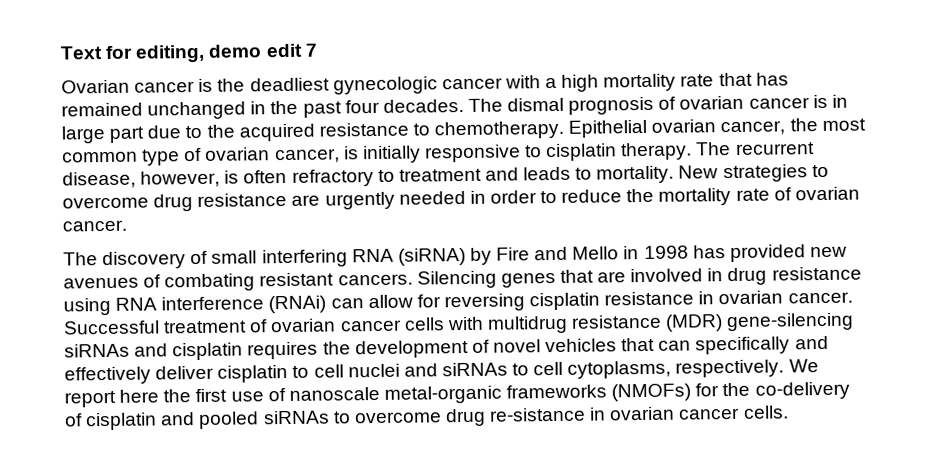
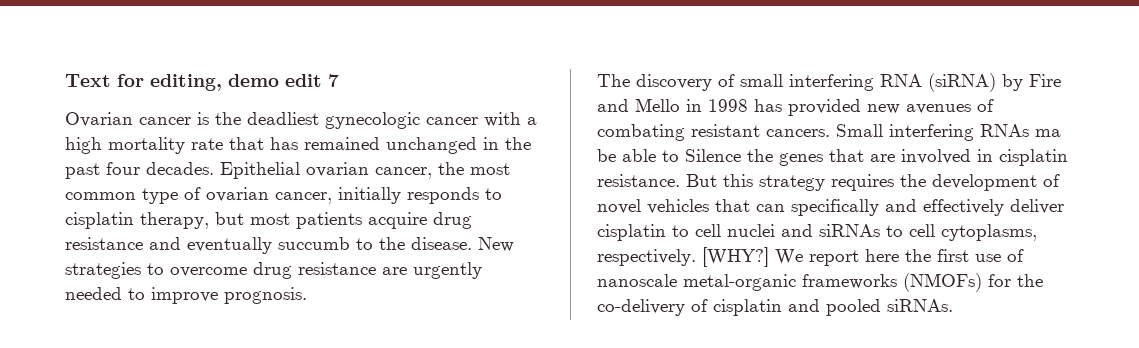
[467,94,848,115] [61,120,565,144] The dismal prognosis of ovarian cancer is in large part due to the acquired resistance to chemotherapy. -> (214, 168) none
[343,142,815,164] [62,165,675,189] is initially responsive to cisplatin therapy. The recurrent disease, however, is often refractory to treatment and leads to mortality. -> [338,187,502,204] [65,212,472,229] [65,237,472,254] initially responds to cisplatin therapy, but most patients acquire drug resistance and eventually succumb to the disease.
[469,186,860,206] [62,219,127,232] in order to reduce the mortality rate of ovarian cancer. -> [128,287,307,304] to improve prognosis.
[416,270,497,289] Silencing -> [836,124,1061,141] [597,149,773,162] Small interfering RNAs ma be able to Silence the
[727,266,862,286] [63,290,853,316] [63,312,855,335] [64,342,244,361] drug resistance using RNA interference (RNAi) can allow for reversing cisplatin resistance in ovarian cancer. Successful treatment of ovarian cancer cells with multidrug resistance (MDR) gene-silencing siRNAs and cisplatin -> [999,149,1068,166] [597,174,825,191] cisplatin resistance. But this strategy
(785, 368) none -> [702,247,769,267] [WHY?]
[262,405,789,427] siRNAs to overcome drug re-sistance in ovarian cancer cells. -> [887,299,953,312] siRNAs.

